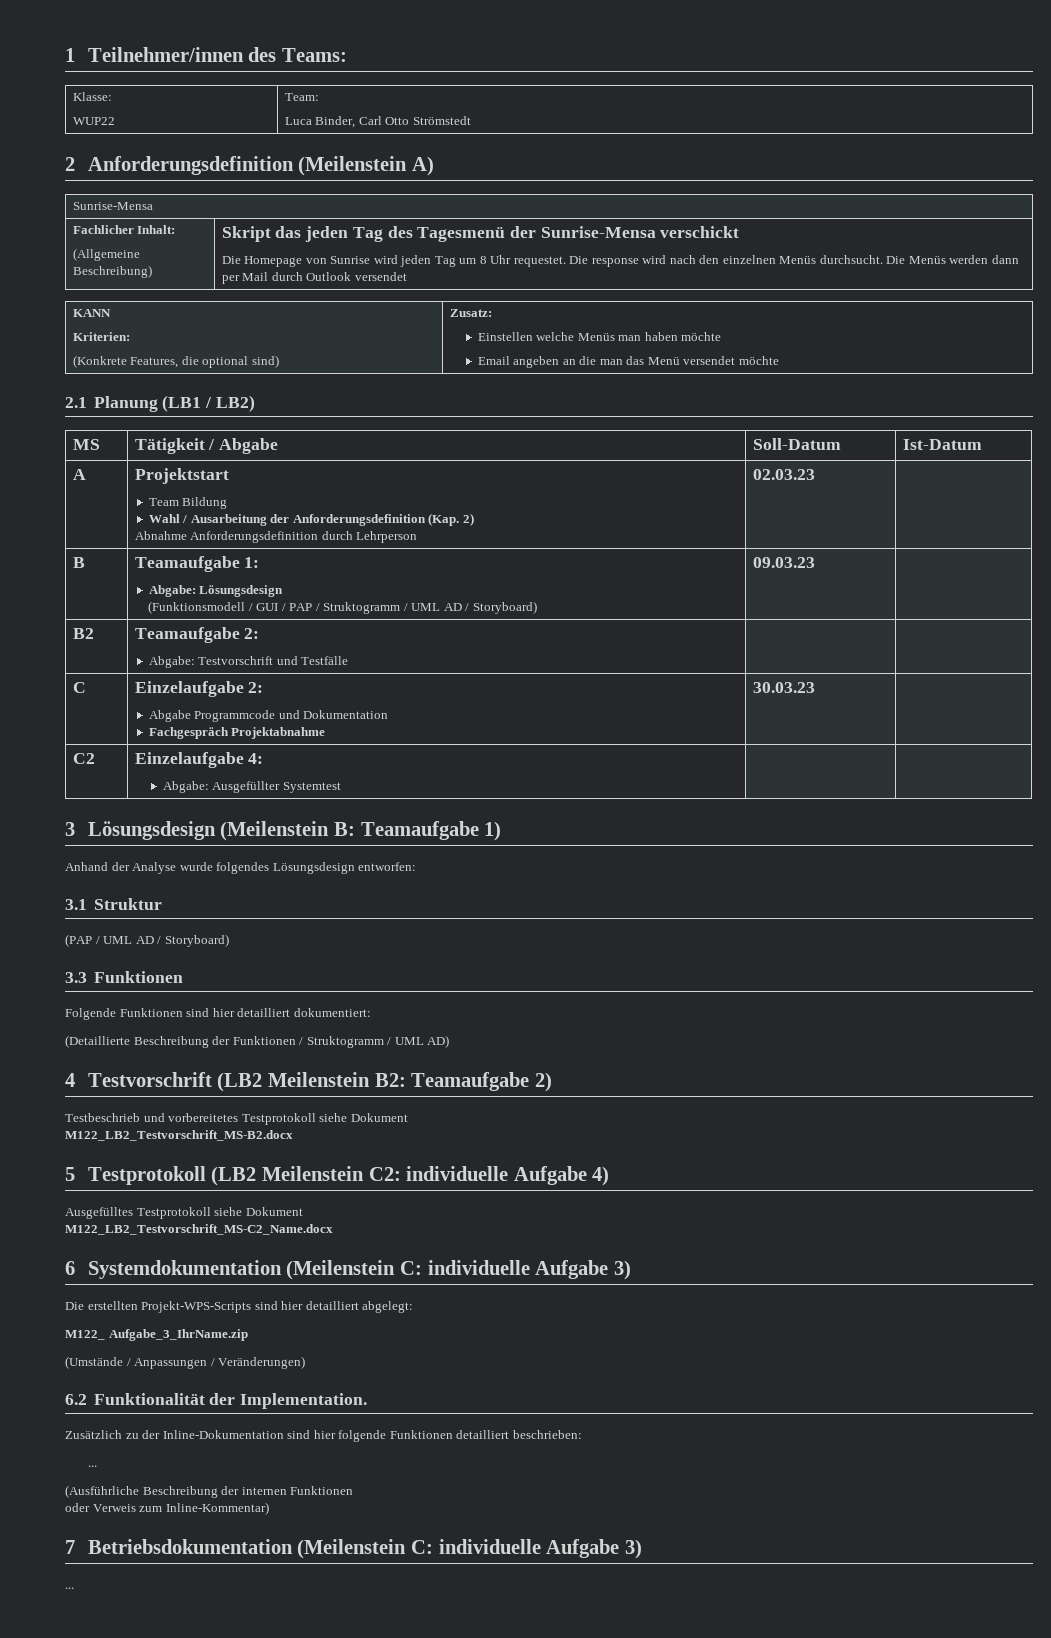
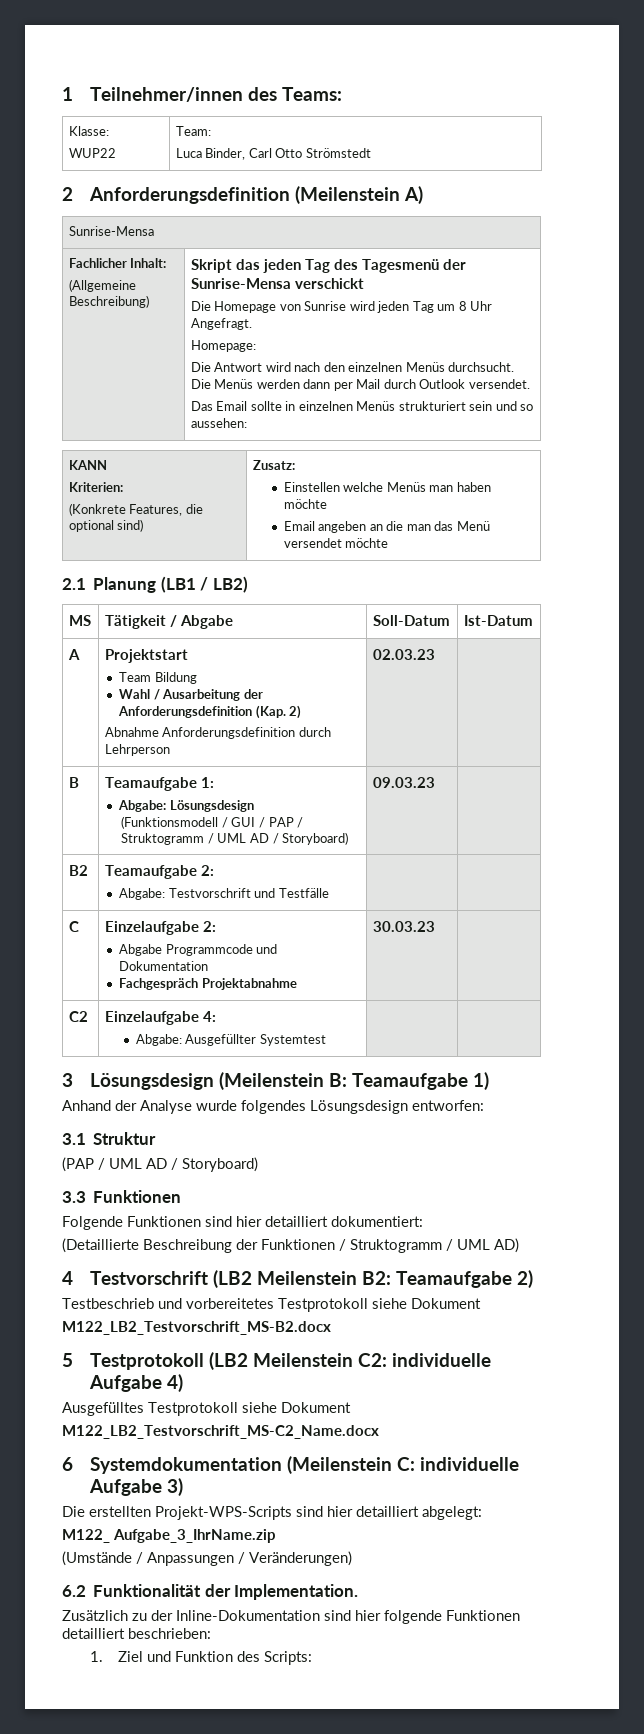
[513,256,639,267] requestet. Die response -> [190,318,252,330] [190,340,256,352] [190,362,263,372] Angefragt. // Homepage: // Die Antwort
[354,272,407,281] versendet -> [468,379,530,389] [190,401,534,411] [190,418,247,428] versendet. // Das Email sollte in einzelnen Menüs strukturiert sein und so aussehen:
[87,1465,97,1467] [65,1485,354,1498] [65,1502,269,1515] [65,1539,642,1559] [65,1587,74,1589] ... // (Ausführliche Beschreibung der internen Funktionen // oder Verweis zum Inline-Kommentar) // 7 Betriebsdokumentation (Meilenstein C: individuelle Aufgabe 3) // ... -> [89,1651,312,1665] 1. Ziel und Funktion des Scripts:

